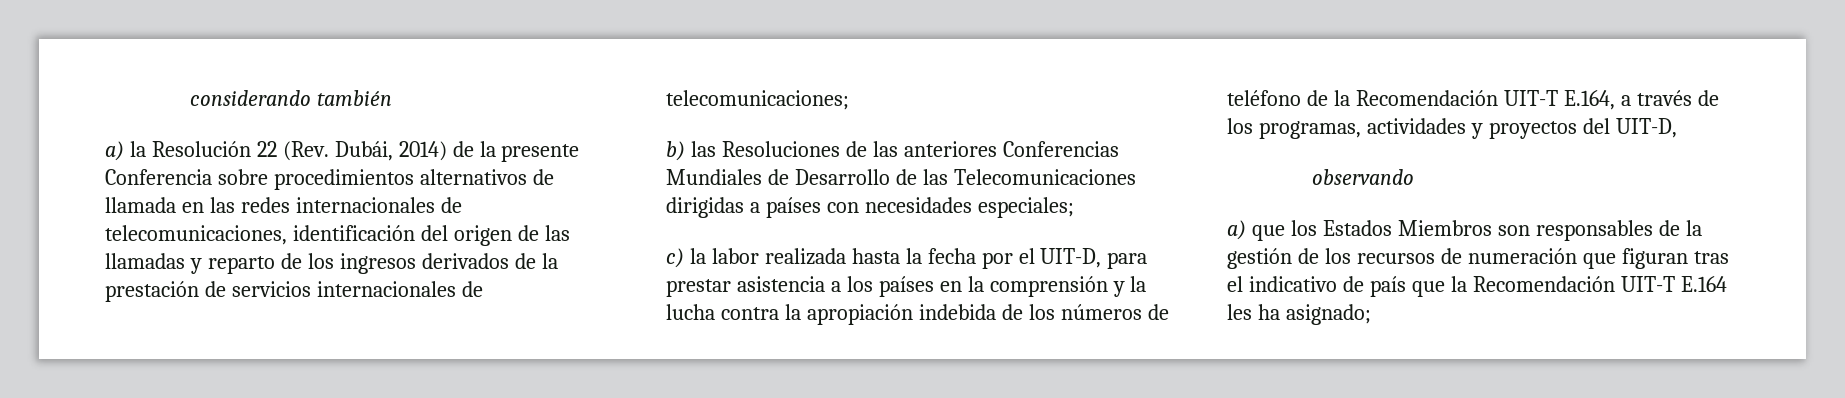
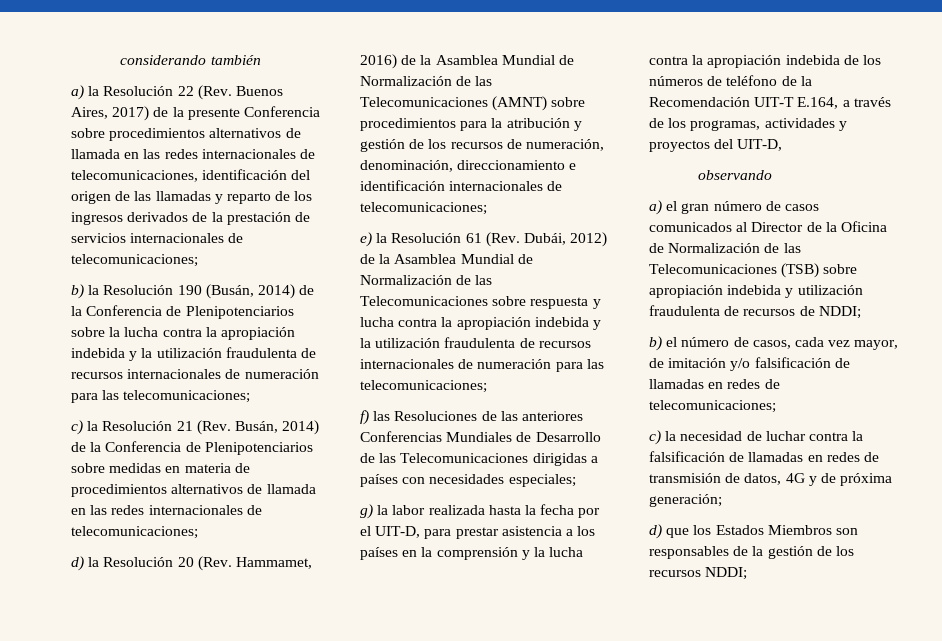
[334,141,447,161] Dubái, 2014) -> [235,86,283,96] [71,106,150,121] Buenos Aires, 2017)
(685, 151) none -> [88,284,315,299] [71,305,294,319] [71,327,295,340] [71,347,316,361] [71,369,319,379] [71,390,251,403] [71,420,320,435] [71,441,313,455] [71,463,250,473] [71,484,316,497] [71,505,262,515] [71,526,198,539] [71,556,312,571] [360,54,574,69] [360,76,493,86] [360,96,586,111] [360,118,582,131] [360,139,604,152] [360,160,577,172] [360,180,563,191] [360,202,487,215] [360,232,608,247] [360,254,533,264] [360,275,493,285] [360,296,601,309] [360,317,601,330] [360,337,591,348] [360,359,604,372] [360,380,487,393] [360,410,369,425] la Resolución 190 (Busán, 2014) de la Conferencia de Plenipotenciarios sobre la lucha contra la apropiación indebida y la utilización fraudulenta de recursos internacionales de numeración para las telecomunicaciones; // c) la Resolución 21 (Rev. Busán, 2014) de la Conferencia de Plenipotenciarios sobre medidas en materia de procedimientos alternativos de llamada en las redes internacionales de telecomunicaciones; // d) la Resolución 20 (Rev. Hammamet, 2016) de la Asamblea Mundial de Normalización de las Telecomunicaciones (AMNT) sobre procedimientos para la atribución y gestión de los recursos de numeración, denominación, direccionamiento e identificación internacionales de telecomunicaciones; // e) la Resolución 61 (Rev. Dubái, 2012) de la Asamblea Mundial de Normalización de las Telecomunicaciones sobre respuesta y lucha contra la apropiación indebida y la utilización fraudulenta de recursos internacionales de numeración para las telecomunicaciones; // f)
[666,248,684,268] c) -> [360,504,373,519] g)
(1246, 230) none -> [666,201,819,214] [649,221,887,232] [649,243,801,253] [649,263,858,278] [649,285,863,298] [649,305,861,319] [649,336,899,351] [649,357,850,371] [649,379,780,389] [649,400,776,413] [649,430,864,445] [649,451,879,462] [649,473,893,486] [649,494,722,507] [649,524,662,539] el gran número de casos comunicados al Director de la Oficina de Normalización de las Telecomunicaciones (TSB) sobre apropiación indebida y utilización fraudulenta de recursos de NDDI; // b) el número de casos, cada vez mayor, de imitación y/o falsificación de llamadas en redes de telecomunicaciones; // c) la necesidad de luchar contra la falsificación de llamadas en redes de transmisión de datos, 4G y de próxima generación; // d)
[1440,248,1729,269] [1227,276,1727,297] [1227,304,1371,325] de numeración que figuran tras el indicativo de país que la Recomendación UIT-T E.164 les ha asignado; -> [705,567,748,580] NDDI;

